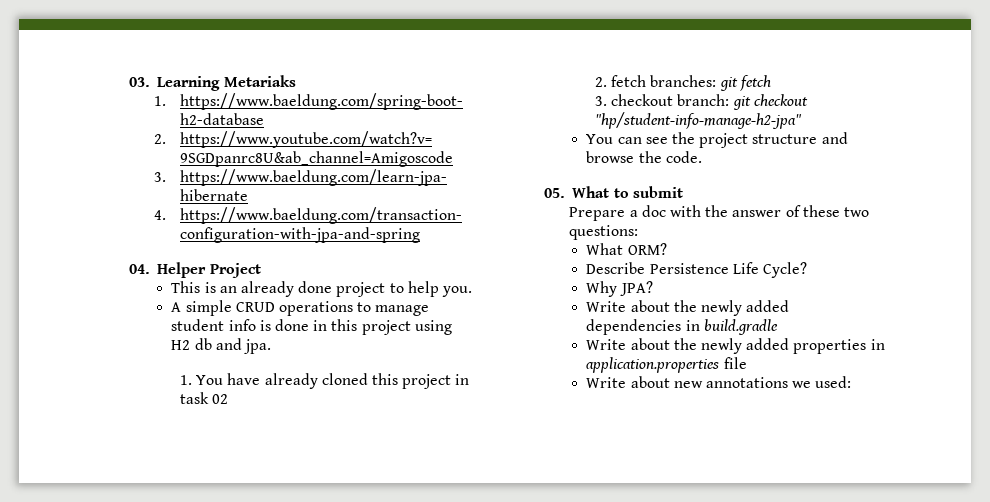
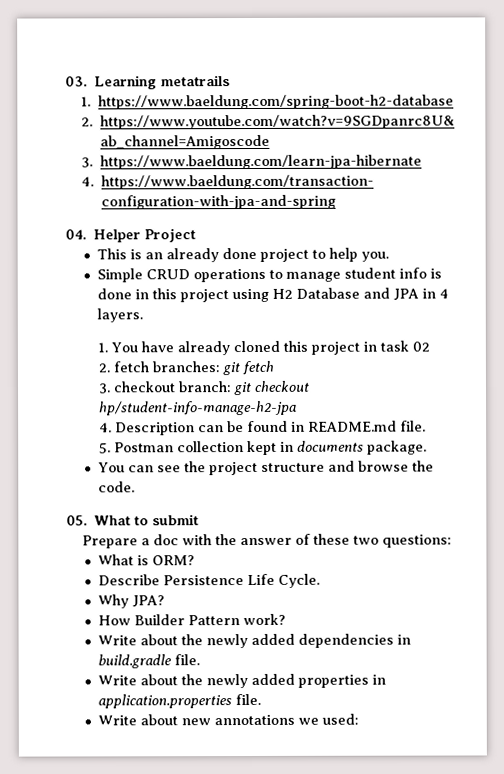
[223,75,296,87] Metariaks -> [160,75,231,87] metatrails
[171,300,232,316] A simple -> [97,268,144,283] Simple
[194,338,271,354] db and jpa. -> [296,287,450,301] [97,308,144,323] Database and JPA in 4 layers.
[595,112,803,129] "hp/student-info-manage-h2-jpa" -> [98,400,297,416] [98,420,426,436] [98,440,427,456] hp/student-info-manage-h2-jpa // 4. Description can be found in README.md file. // 5. Postman collection kept in documents package.
(624, 249) none -> [137,555,150,566] is
[762,262,807,278] Cycle? -> [278,573,321,588] Cycle.
(653, 288) none -> [98,613,287,626] // How Builder Pattern work?
(778, 327) none -> [174,654,201,666] file.
[723,357,747,369] file -> [235,693,262,706] file.

